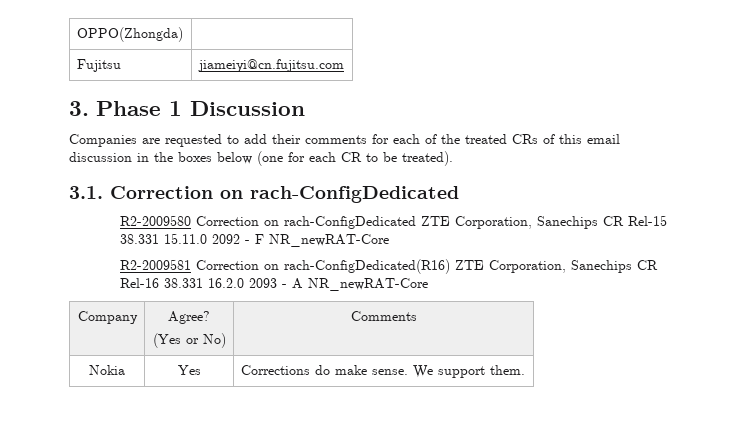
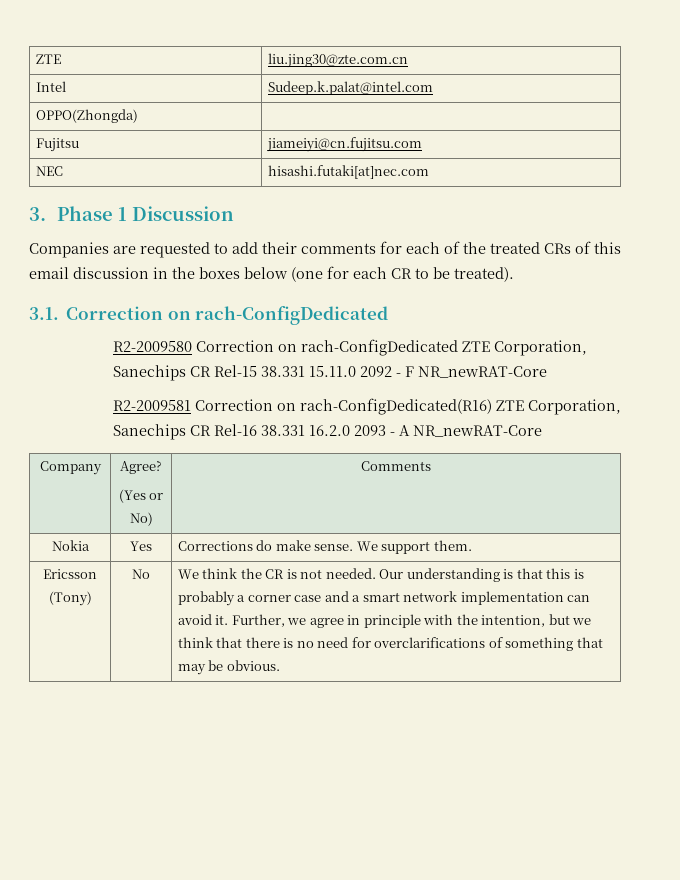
(76, 34) none -> [35,54,61,64] [267,53,408,68] [35,81,66,92] [267,81,433,95] ZTE | liu.jing30@zte.com.cn // Intel | Sudeep.k.palat@intel.com //
(344, 65) none -> [35,166,63,176] [267,165,429,179] // NEC | hisashi.futaki[at]nec.com
(525, 370) none -> [43,569,97,579] [48,591,92,606] [132,569,150,579] [177,568,584,582] [177,591,591,606] [177,614,592,628] [177,637,603,651] [177,660,280,675] // Ericsson (Tony) | No | We think the CR is not needed. Our understanding is that this is probably a corner case and a smart network implementation can avoid it. Further, we agree in principle with the intention, but we think that there is no need for overclarifications of something that may be obvious.

